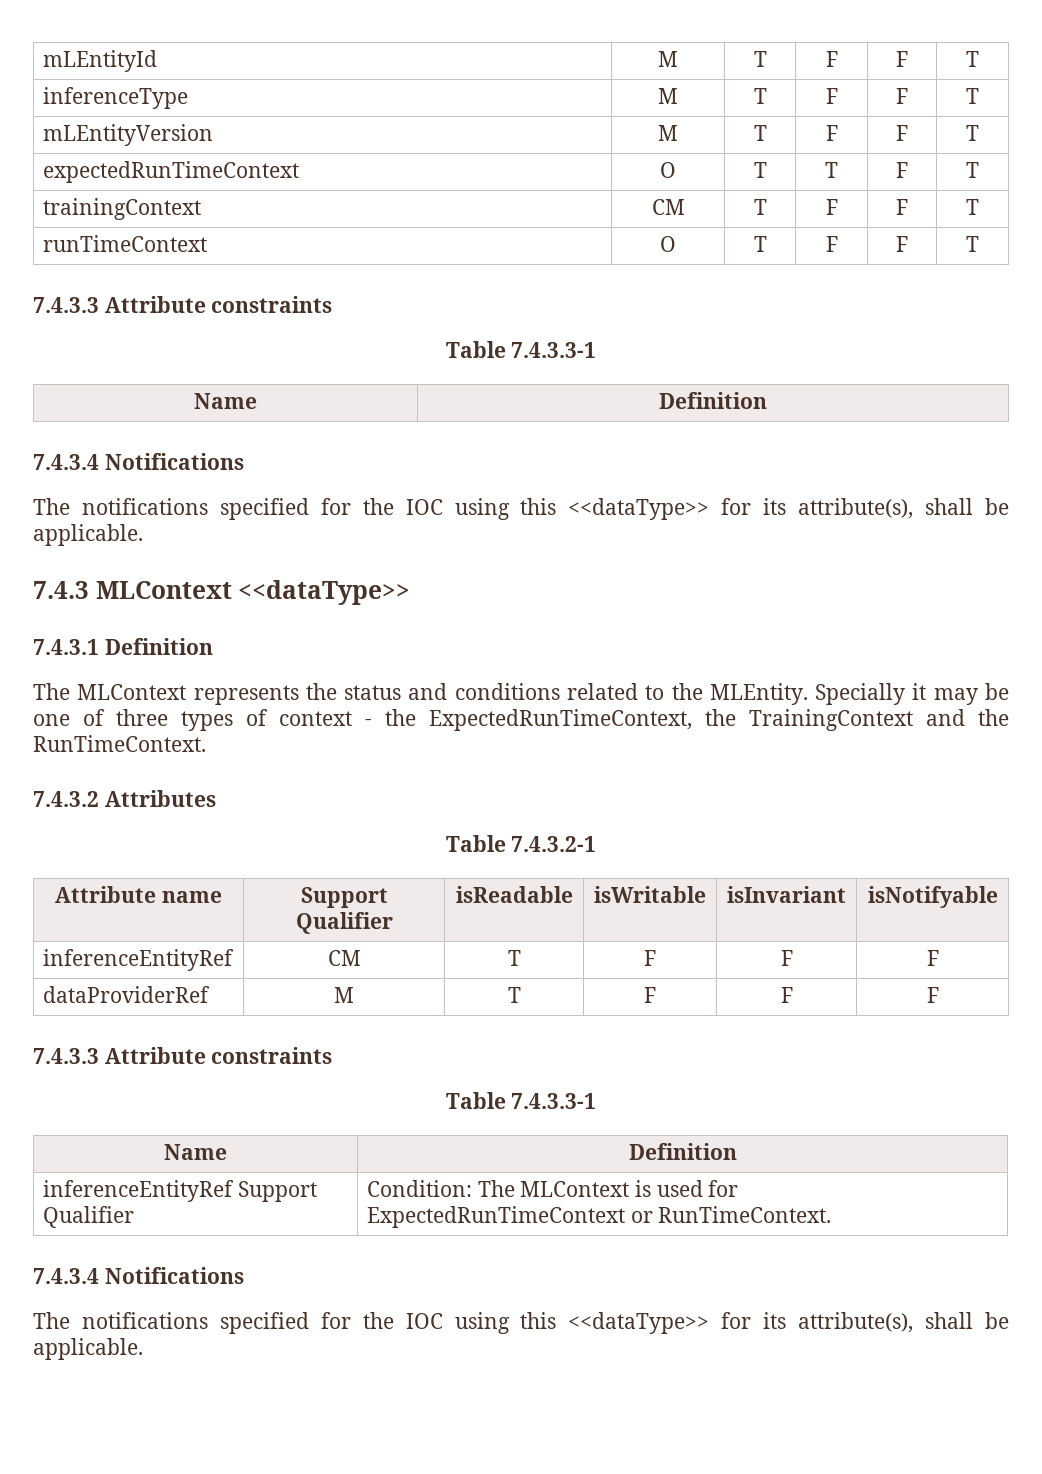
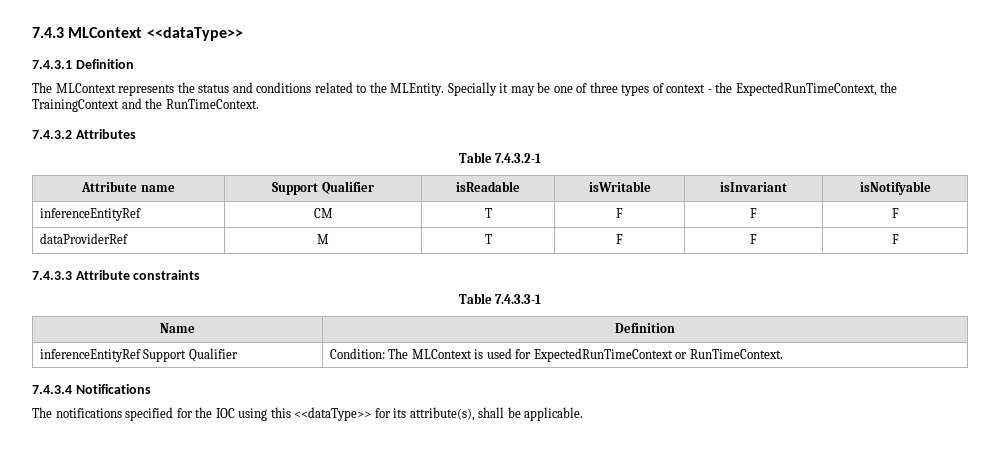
[43,50,158,72] [658,51,678,67] [753,51,767,67] [825,51,838,67] [896,51,908,67] [966,51,979,67] [43,87,189,109] [658,88,678,104] [753,88,767,104] [825,88,838,104] [896,88,908,104] [966,88,979,104] [43,124,214,146] [658,125,678,141] [753,125,767,141] [825,125,838,141] [896,125,908,141] [966,125,979,141] [43,161,300,183] [660,162,676,178] [753,162,767,178] [825,162,838,178] [896,162,908,178] [966,162,979,178] [43,198,202,220] [651,199,685,215] [753,199,767,215] [825,199,838,215] [896,199,908,215] [966,199,979,215] [43,235,208,252] [660,236,676,252] [753,236,767,252] [825,236,838,252] [896,236,908,252] [966,236,979,252] [33,296,333,313] [445,341,597,358] [194,393,257,409] [659,392,767,409] [33,453,244,470] [33,498,1009,520] [33,524,143,546] mLEntityId | M | T | F | F | T // inferenceType | M | T | F | F | T // mLEntityVersion | M | T | F | F | T // expectedRunTimeContext | O | T | T | F | T // trainingContext | CM | T | F | F | T // runTimeContext | O | T | F | F | T // 7.4.3.3 Attribute constraints // Table 7.4.3.3-1 // Name | Definition // 7.4.3.4 Notifications // The notifications specified for the IOC using this <<dataType>> for its attribute(s), shall be applicable. // -> (32, 32) none

